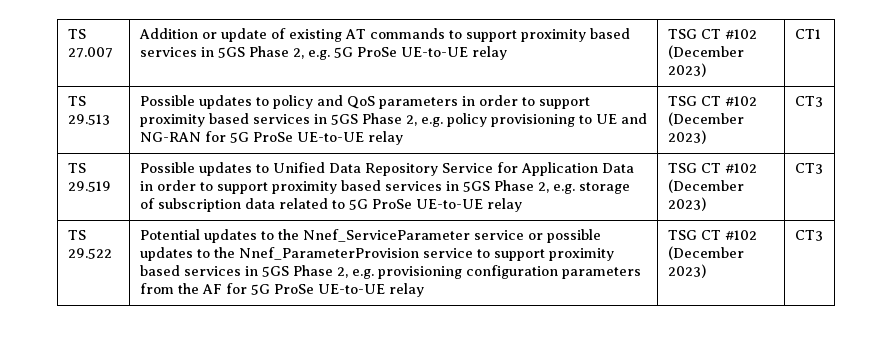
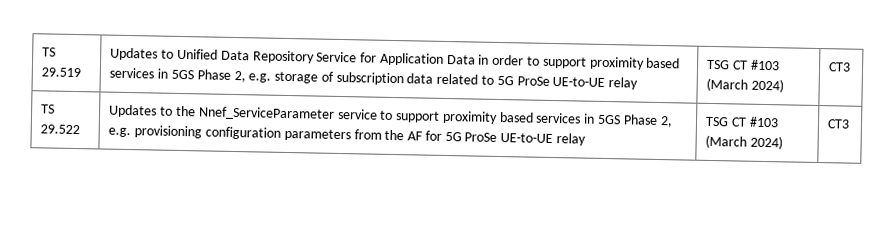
[67,29,86,39] [67,47,113,58] [138,28,630,42] [139,46,507,60] [667,29,757,39] [667,45,744,59] [667,63,706,77] [794,29,821,39] [67,96,86,106] [67,114,110,125] [139,95,590,109] [139,113,647,127] [139,131,403,145] [667,96,757,106] [667,112,744,126] [667,130,706,144] [794,96,823,107] [67,163,86,173] TS 27.007 | Addition or update of existing AT commands to support proximity based services in 5GS Phase 2, e.g. 5G ProSe UE-to-UE relay | TSG CT #102 (December 2023) | CT1 // TS 29.513 | Possible updates to policy and QoS parameters in order to support proximity based services in 5GS Phase 2, e.g. policy provisioning to UE and NG-RAN for 5G ProSe UE-to-UE relay | TSG CT #102 (December 2023) | CT3 // TS -> [42,47,57,57] TS
[139,162,252,176] Possible updates -> [110,47,159,61] Updates
[724,163,757,173] [667,179,744,193] [667,197,706,211] #102 (December 2023) -> [751,59,781,71] [706,77,785,93] #103 (March 2024)
[139,229,257,243] Potential updates -> [109,104,158,118] Updates
[527,229,601,243] [139,247,473,261] or possible updates to the Nnef_ParameterProvision service -> (378, 114) none
[724,230,757,240] [667,246,744,260] [667,264,706,278] #102 (December 2023) -> [749,116,780,128] [705,134,784,150] #103 (March 2024)

